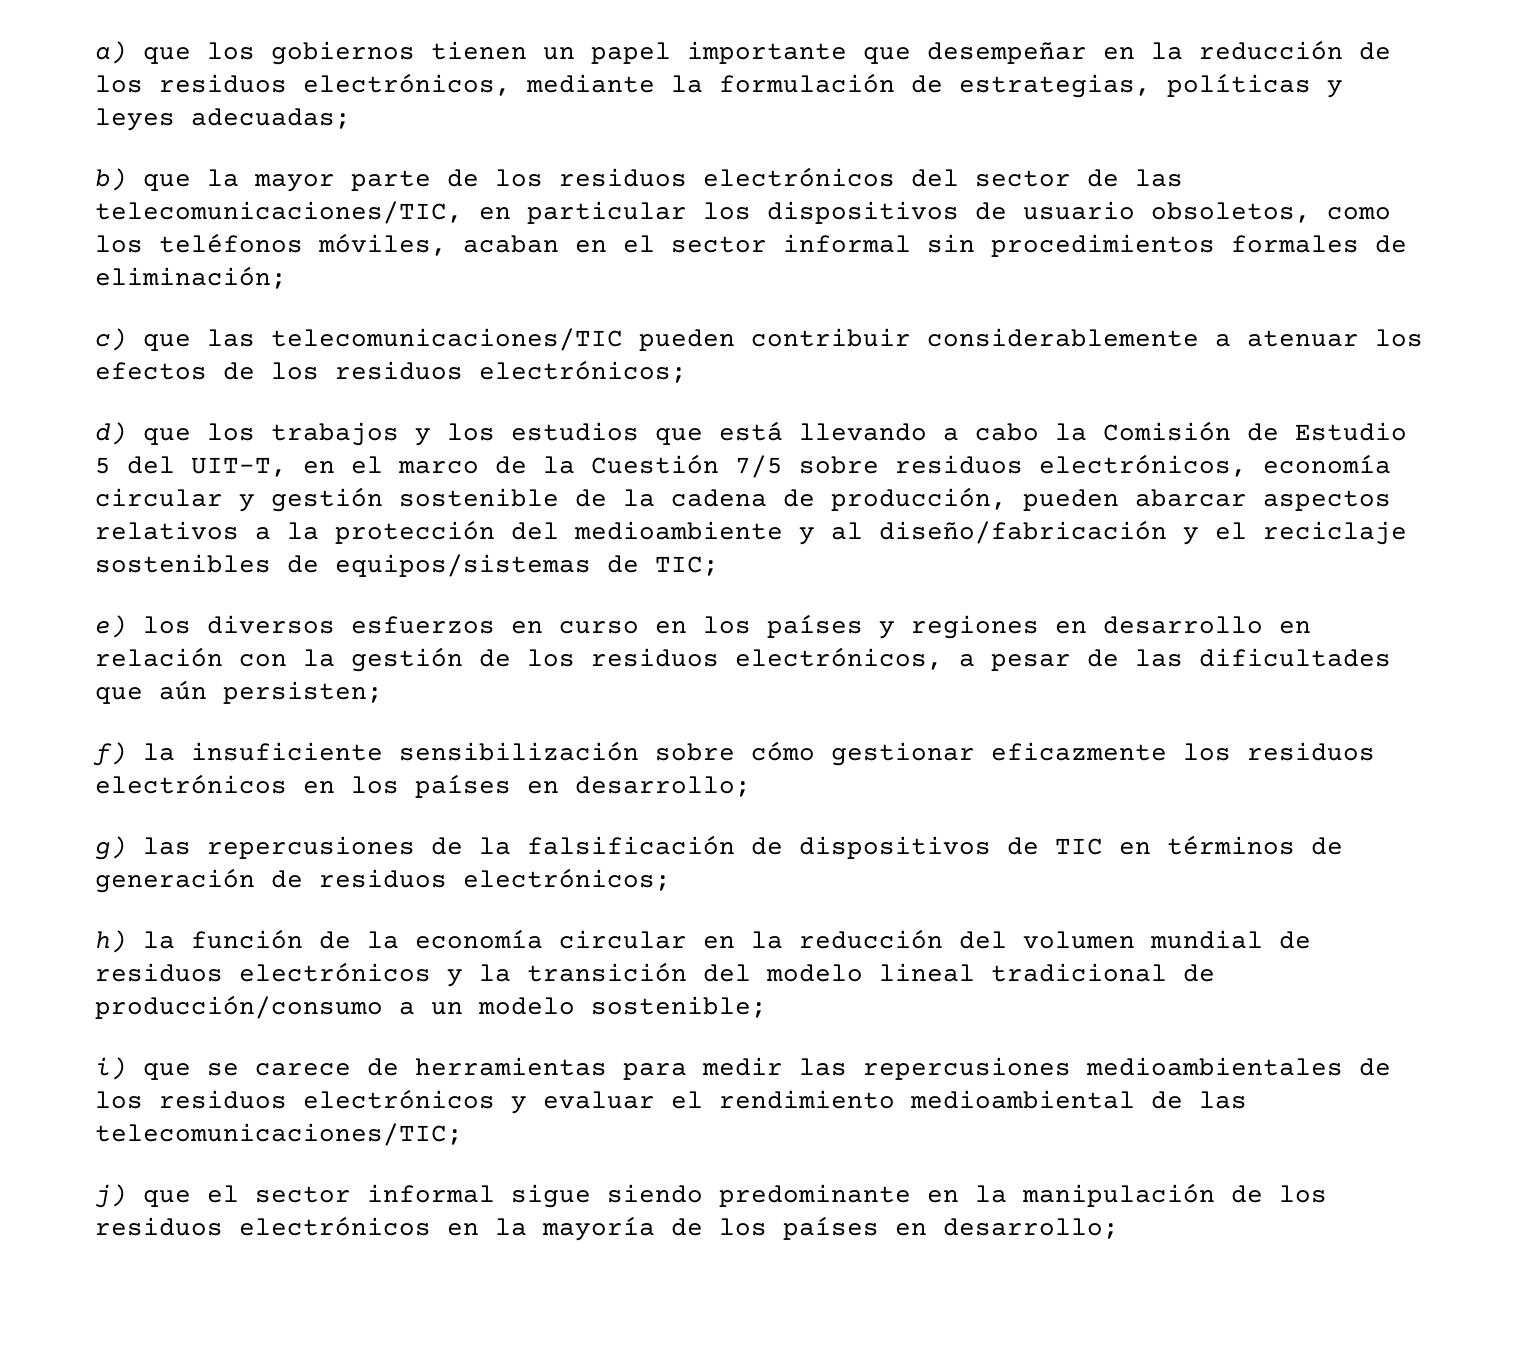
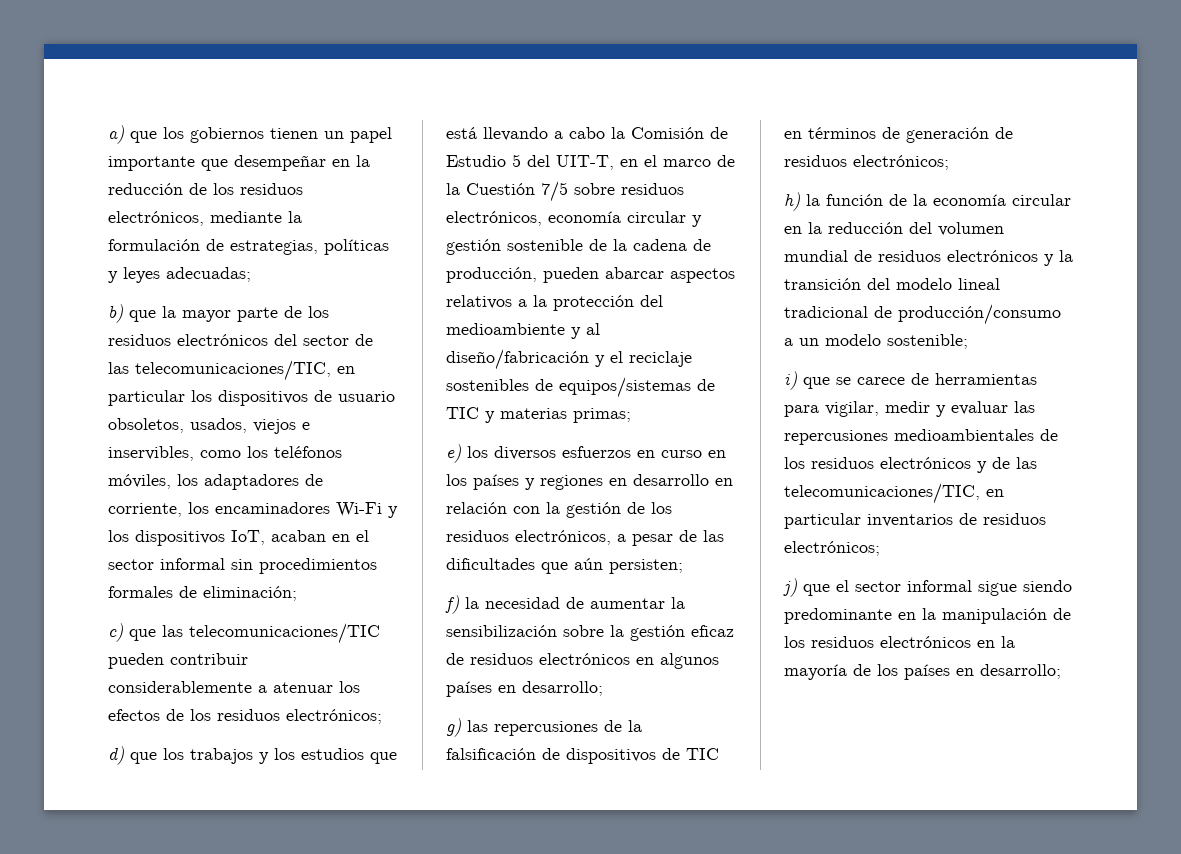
[1327,207,1391,220] [95,233,447,256] como los teléfonos móviles, -> [190,418,310,434] [108,446,342,461] [108,474,323,490] [108,502,398,518] [108,530,265,546] usados, viejos e inservibles, como los teléfonos móviles, los adaptadores de corriente, los encaminadores Wi-Fi y los dispositivos IoT,
[655,556,719,576] TIC; -> [446,407,631,423] TIC y materias primas;
[191,741,1375,766] [95,774,399,794] insuficiente sensibilización sobre cómo gestionar eficazmente los residuos electrónicos en los -> [485,597,685,609] [446,625,734,641] [446,653,719,669] necesidad de aumentar la sensibilización sobre la gestión eficaz de residuos electrónicos en algunos
[702,1057,783,1076] medir -> [825,401,1008,417] vigilar, medir y evaluar
[543,1090,1247,1109] [95,1123,463,1146] evaluar el rendimiento medioambiental de las telecomunicaciones/TIC; -> [992,457,1037,469] [784,483,1004,504] [784,513,1046,529] [784,541,880,556] de las telecomunicaciones/TIC, en particular inventarios de residuos electrónicos;

